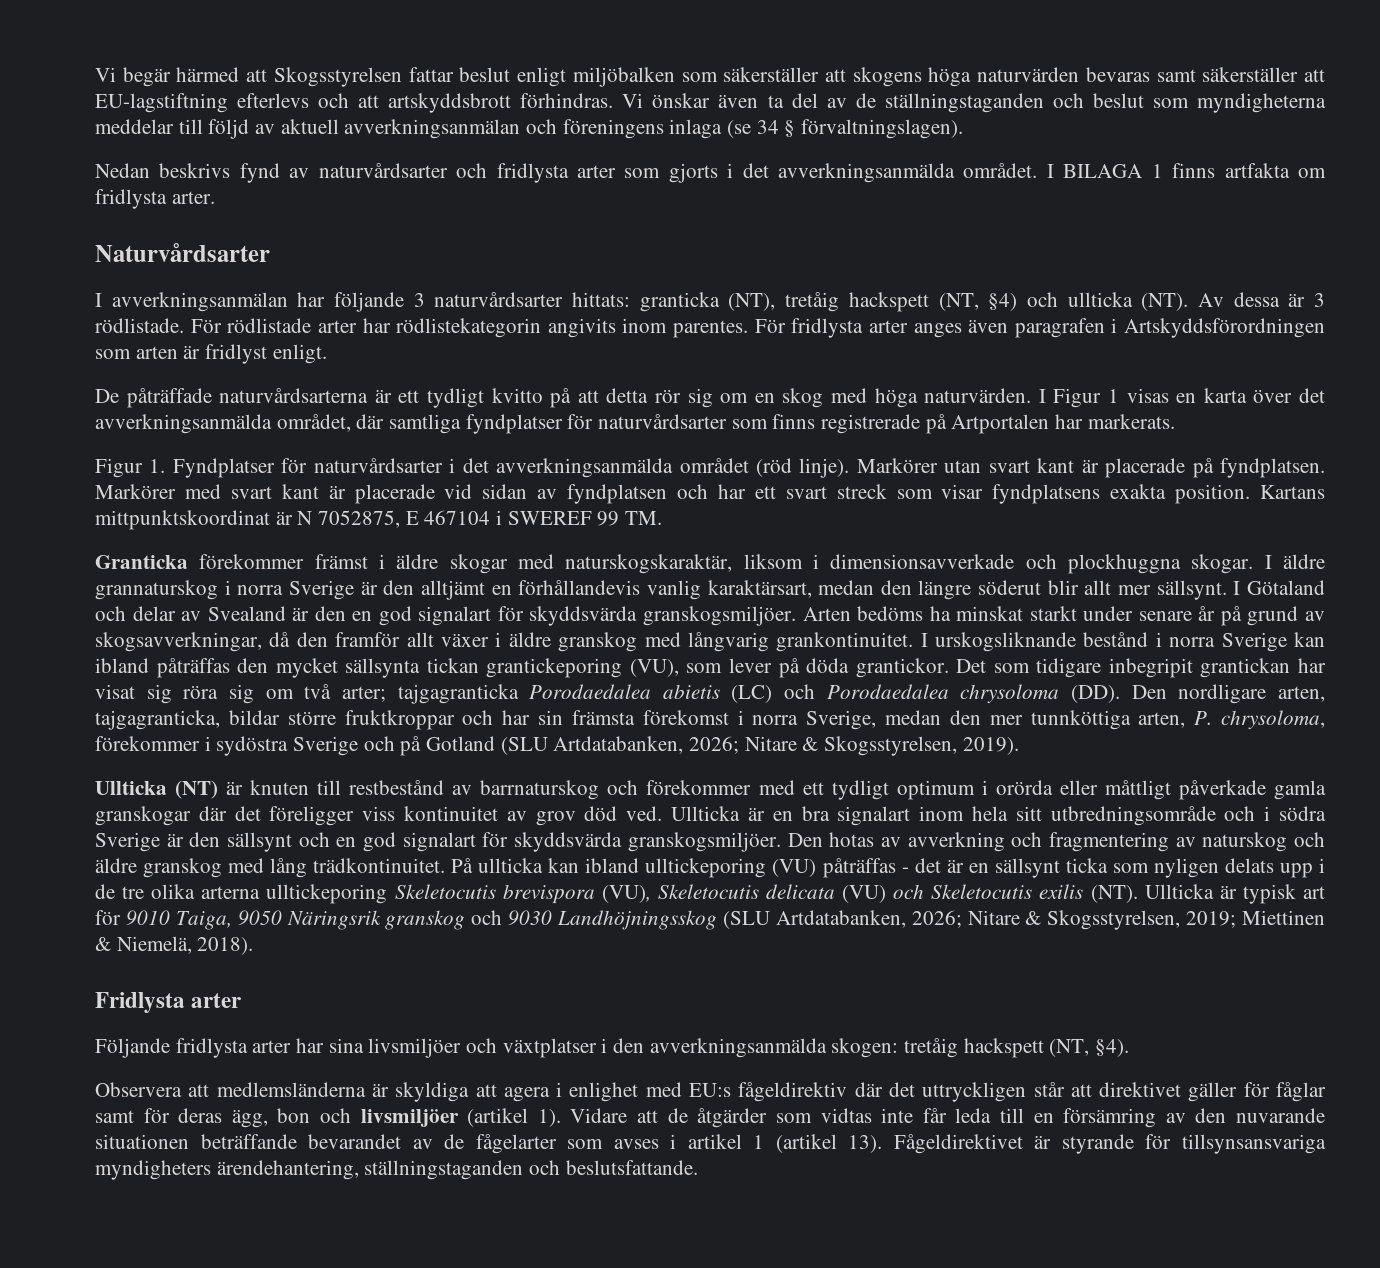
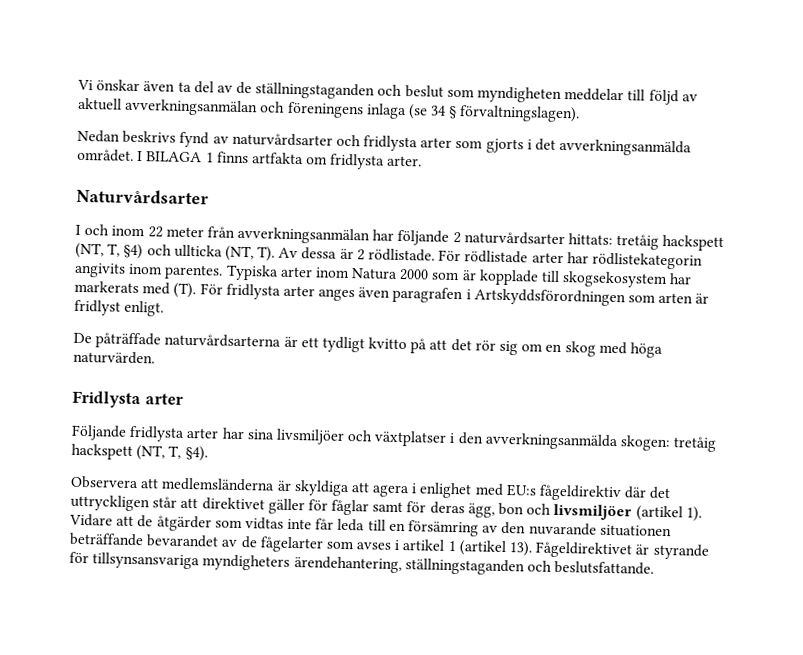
[95,67,1325,87] [95,93,644,113] Vi begär härmed att Skogsstyrelsen fattar beslut enligt miljöbalken som säkerställer att skogens höga naturvärden bevaras samt säkerställer att EU-lagstiftning efterlevs och att artskyddsbrott förhindras. Vi -> [77,79,93,91] Vi
[1197,93,1327,113] myndigheterna -> [477,86,563,103] myndigheten
(102, 300) none -> [84,224,235,238] och inom 22 meter från
[413,293,425,307] 3 -> [452,231,461,244] 2
[639,292,979,312] granticka (NT), tretåig hackspett (NT, -> [616,234,725,252] [75,242,121,259] tretåig hackspett (NT, T,
[1141,293,1189,311] (NT). -> [224,245,276,262] (NT, T).
[1314,293,1326,307] 3 -> [356,249,365,261] 2
(748, 329) none -> [225,264,693,289] [74,280,197,299] Typiska arter inom Natura 2000 som är kopplade till skogsekosystem har markerats med (T).
[606,388,649,403] detta -> [450,338,472,352] det
[1038,388,1325,408] [95,414,1175,434] [95,458,1325,478] [95,484,1325,504] [95,510,663,530] [95,554,1325,574] [95,580,1325,600] [95,606,1325,626] [95,632,1326,652] [95,658,1326,678] [95,684,1325,704] [95,710,1325,730] [95,736,1019,756] [95,780,1326,800] [95,806,1327,826] [95,832,1326,852] [95,858,1325,878] [95,884,1325,904] [95,910,1325,930] [95,936,254,955] I Figur 1 visas en karta över det avverkningsanmälda området, där samtliga fyndplatser för naturvårdsarter som finns registrerade på Artportalen har markerats. // Figur 1. Fyndplatser för naturvårdsarter i det avverkningsanmälda området (röd linje). Markörer utan svart kant är placerade på fyndplatsen. Markörer med svart kant är placerade vid sidan av fyndplatsen och har ett svart streck som visar fyndplatsens exakta position. Kartans mittpunktskoordinat är N 7052875, E 467104 i SWEREF 99 TM. // Granticka förekommer främst i äldre skogar med naturskogskaraktär, liksom i dimensionsavverkade och plockhuggna skogar. I äldre grannaturskog i norra Sverige är den alltjämt en förhållandevis vanlig karaktärsart, medan den längre söderut blir allt mer sällsynt. I Götaland och delar av Svealand är den en god signalart för skyddsvärda granskogsmiljöer. Arten bedöms ha minskat starkt under senare år på grund av skogsavverkningar, då den framför allt växer i äldre granskog med långvarig grankontinuitet. I urskogsliknande bestånd i norra Sverige kan ibland påträffas den mycket sällsynta tickan grantickeporing (VU), som lever på döda grantickor. Det som tidigare inbegripit grantickan har visat sig röra sig om två arter; tajgagranticka Porodaedalea abietis (LC) och Porodaedalea chrysoloma (DD). Den nordligare arten, tajgagranticka, bildar större fruktkroppar och har sin främsta förekomst i norra Sverige, medan den mer tunnköttiga arten, P. chrysoloma, förekommer i sydöstra Sverige och på Gotland (SLU Artdatabanken, 2026; Nitare & Skogsstyrelsen, 2019). // Ullticka (NT) är knuten till restbestånd av barrnaturskog och förekommer med ett tydligt optimum i orörda eller måttligt påverkade gamla granskogar där det föreligger viss kontinuitet av grov död ved. Ullticka är en bra signalart inom hela sitt utbredningsområde och i södra Sverige är den sällsynt och en god signalart för skyddsvärda granskogsmiljöer. Den hotas av avverkning och fragmentering av naturskog och äldre granskog med lång trädkontinuitet. På ullticka kan ibland ulltickeporing (VU) påträffas - det är en sällsynt ticka som nyligen delats upp i de tre olika arterna ulltickeporing Skeletocutis brevispora (VU), Skeletocutis delicata (VU) och Skeletocutis exilis (NT). Ullticka är typisk art för 9010 Taiga, 9050 Näringsrik granskog och 9030 Landhöjningsskog (SLU Artdatabanken, 2026; Nitare & Skogsstyrelsen, 2019; Miettinen & Niemelä, 2018). -> (155, 357) none
(1090, 1048) none -> [168,445,182,459] T,

